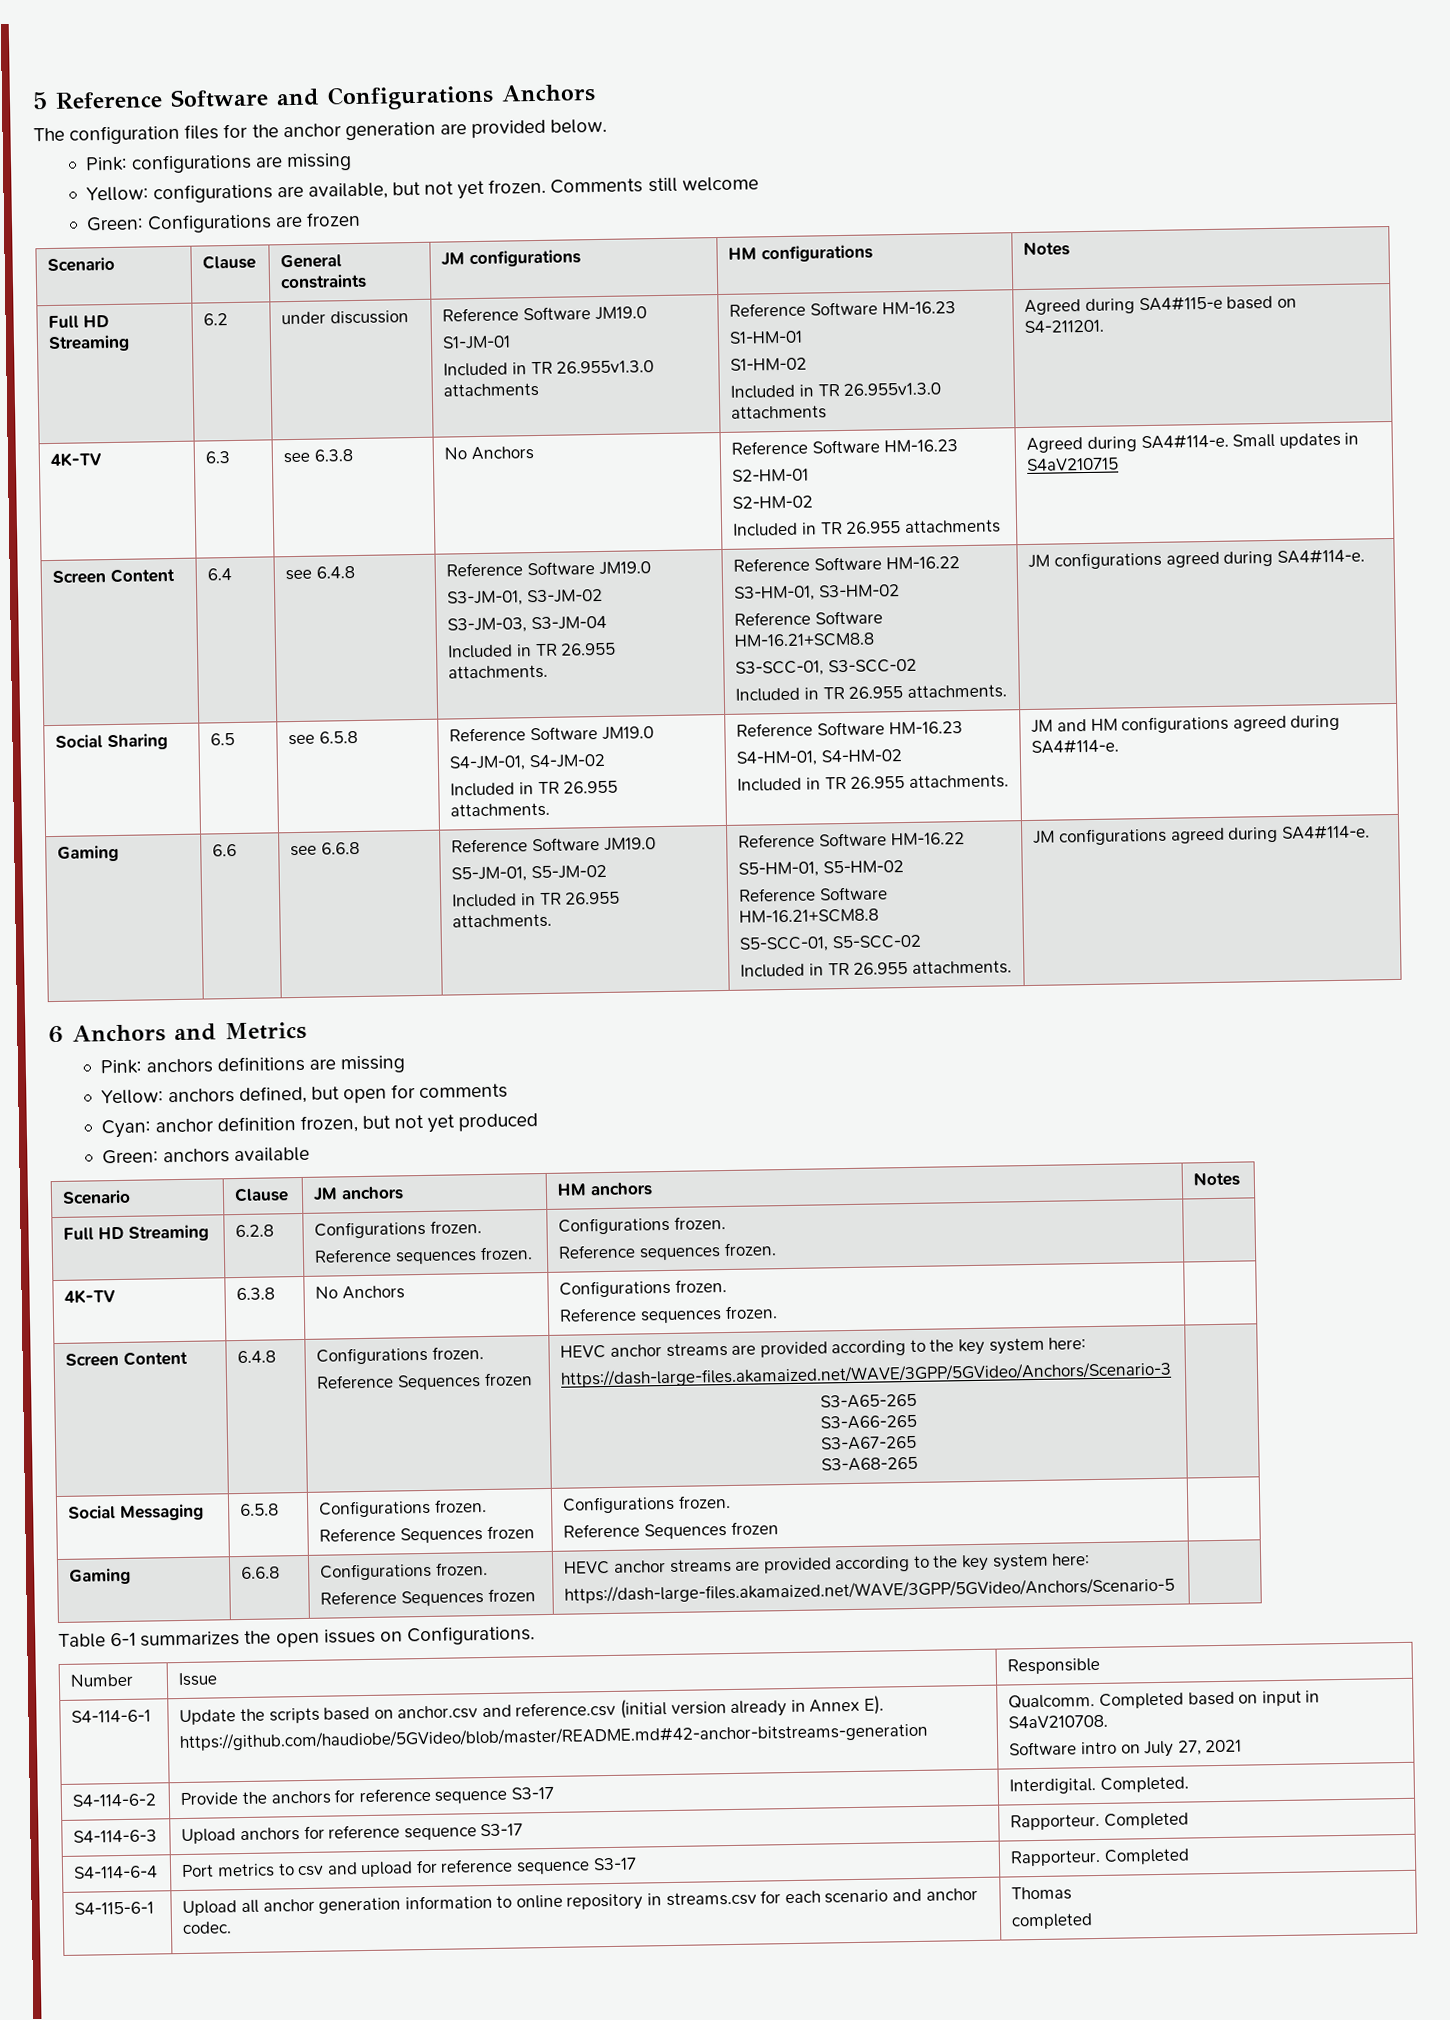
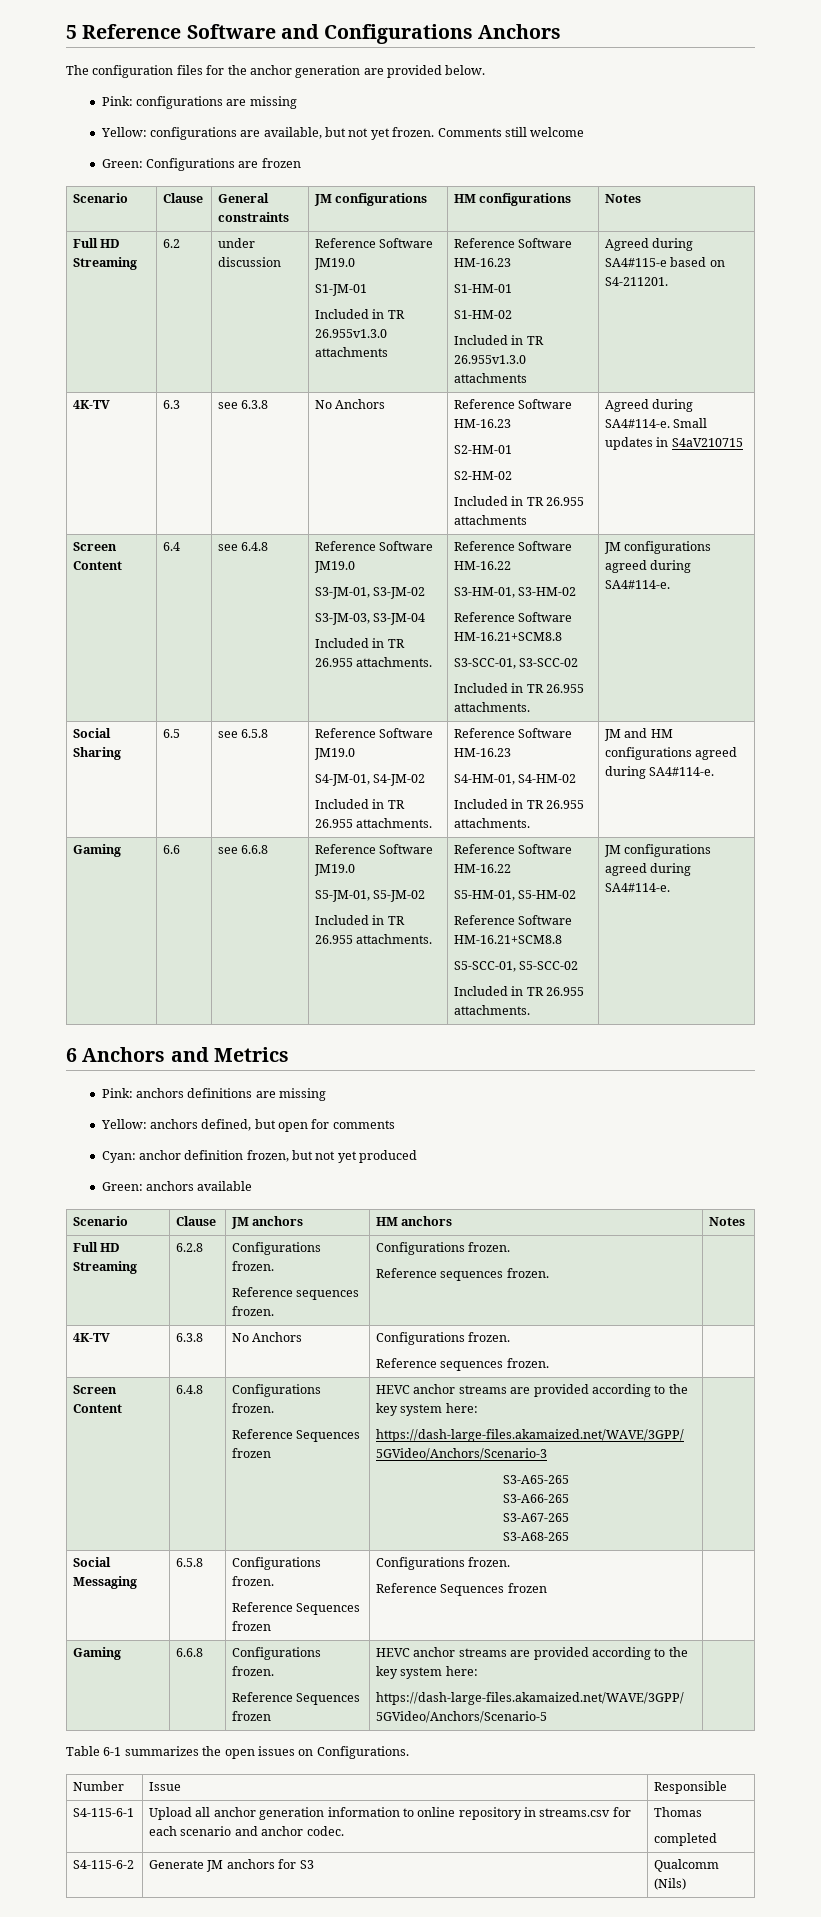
[71,1709,152,1723] [179,1695,885,1726] [179,1721,929,1752] [1008,1690,1321,1709] [1008,1714,1109,1729] [1009,1739,1243,1758] [72,1793,157,1807] [180,1786,554,1806] [1009,1776,1189,1795] [73,1829,158,1843] [181,1823,524,1845] [1010,1812,1189,1831] [73,1865,159,1879] [181,1857,637,1878] [1010,1848,1190,1867] // S4-114-6-1 | Update the scripts based on anchor.csv and reference.csv (initial version already in Annex E). // https://github.com/haudiobe/5GVideo/blob/master/README.md#42-anchor-bitstreams-generation | Qualcomm. Completed based on input in S4aV210708. // Software intro on July 27, 2021 // S4-114-6-2 | Provide the anchors for reference sequence S3-17 | Interdigital. Completed. // S4-114-6-3 | Upload anchors for reference sequence S3-17 | Rapporteur. Completed // S4-114-6-4 | Port metrics to csv and upload for reference sequence S3-17 | Rapporteur. Completed -> (728, 1787) none
(1094, 1921) none -> [73,1860,135,1869] [149,1859,314,1872] [654,1859,720,1872] [654,1878,687,1890] // S4-115-6-2 | Generate JM anchors for S3 | Qualcomm (Nils)

